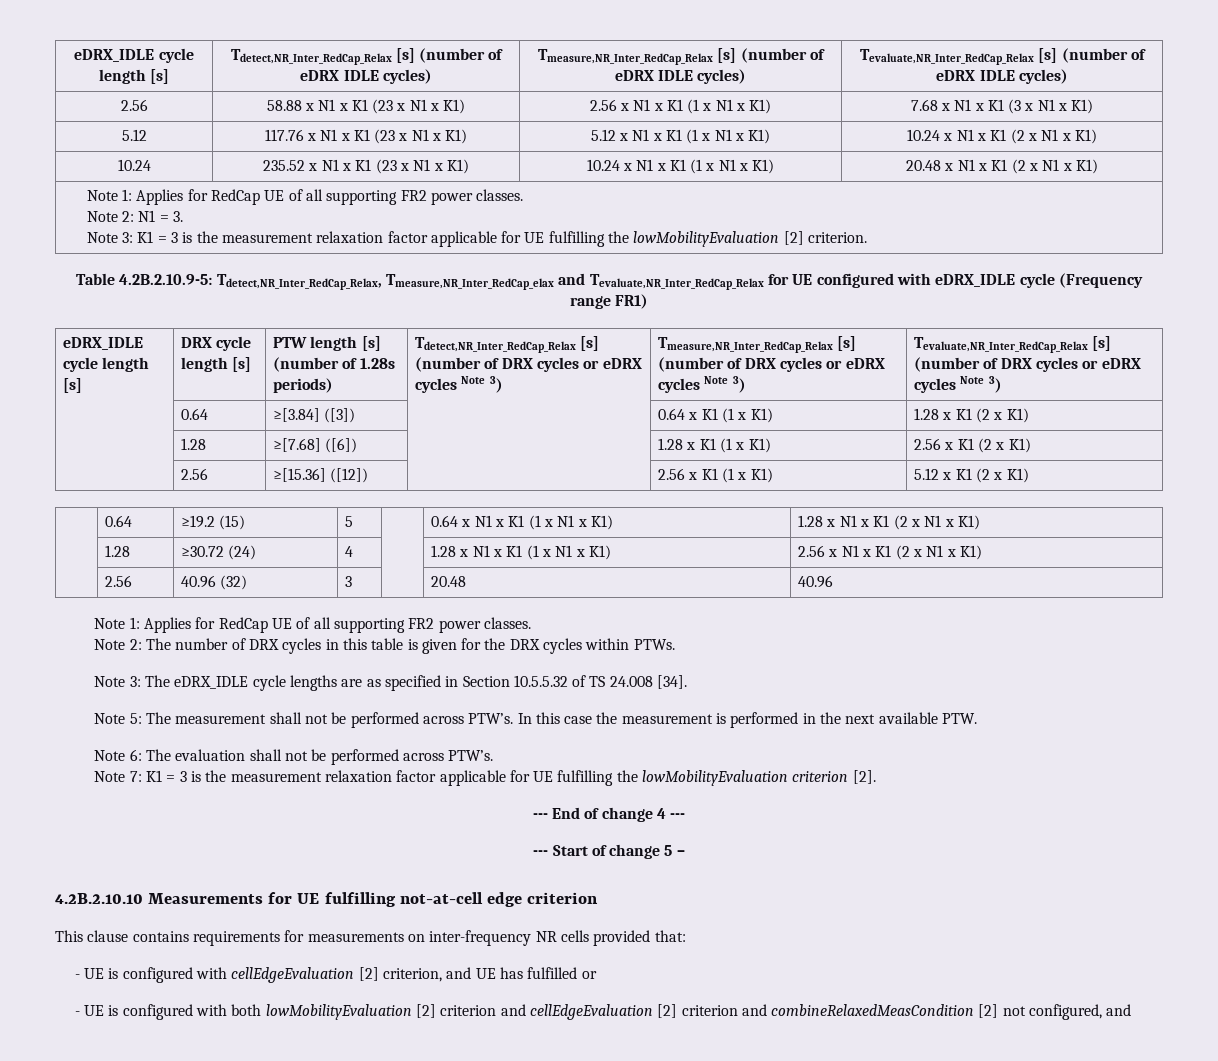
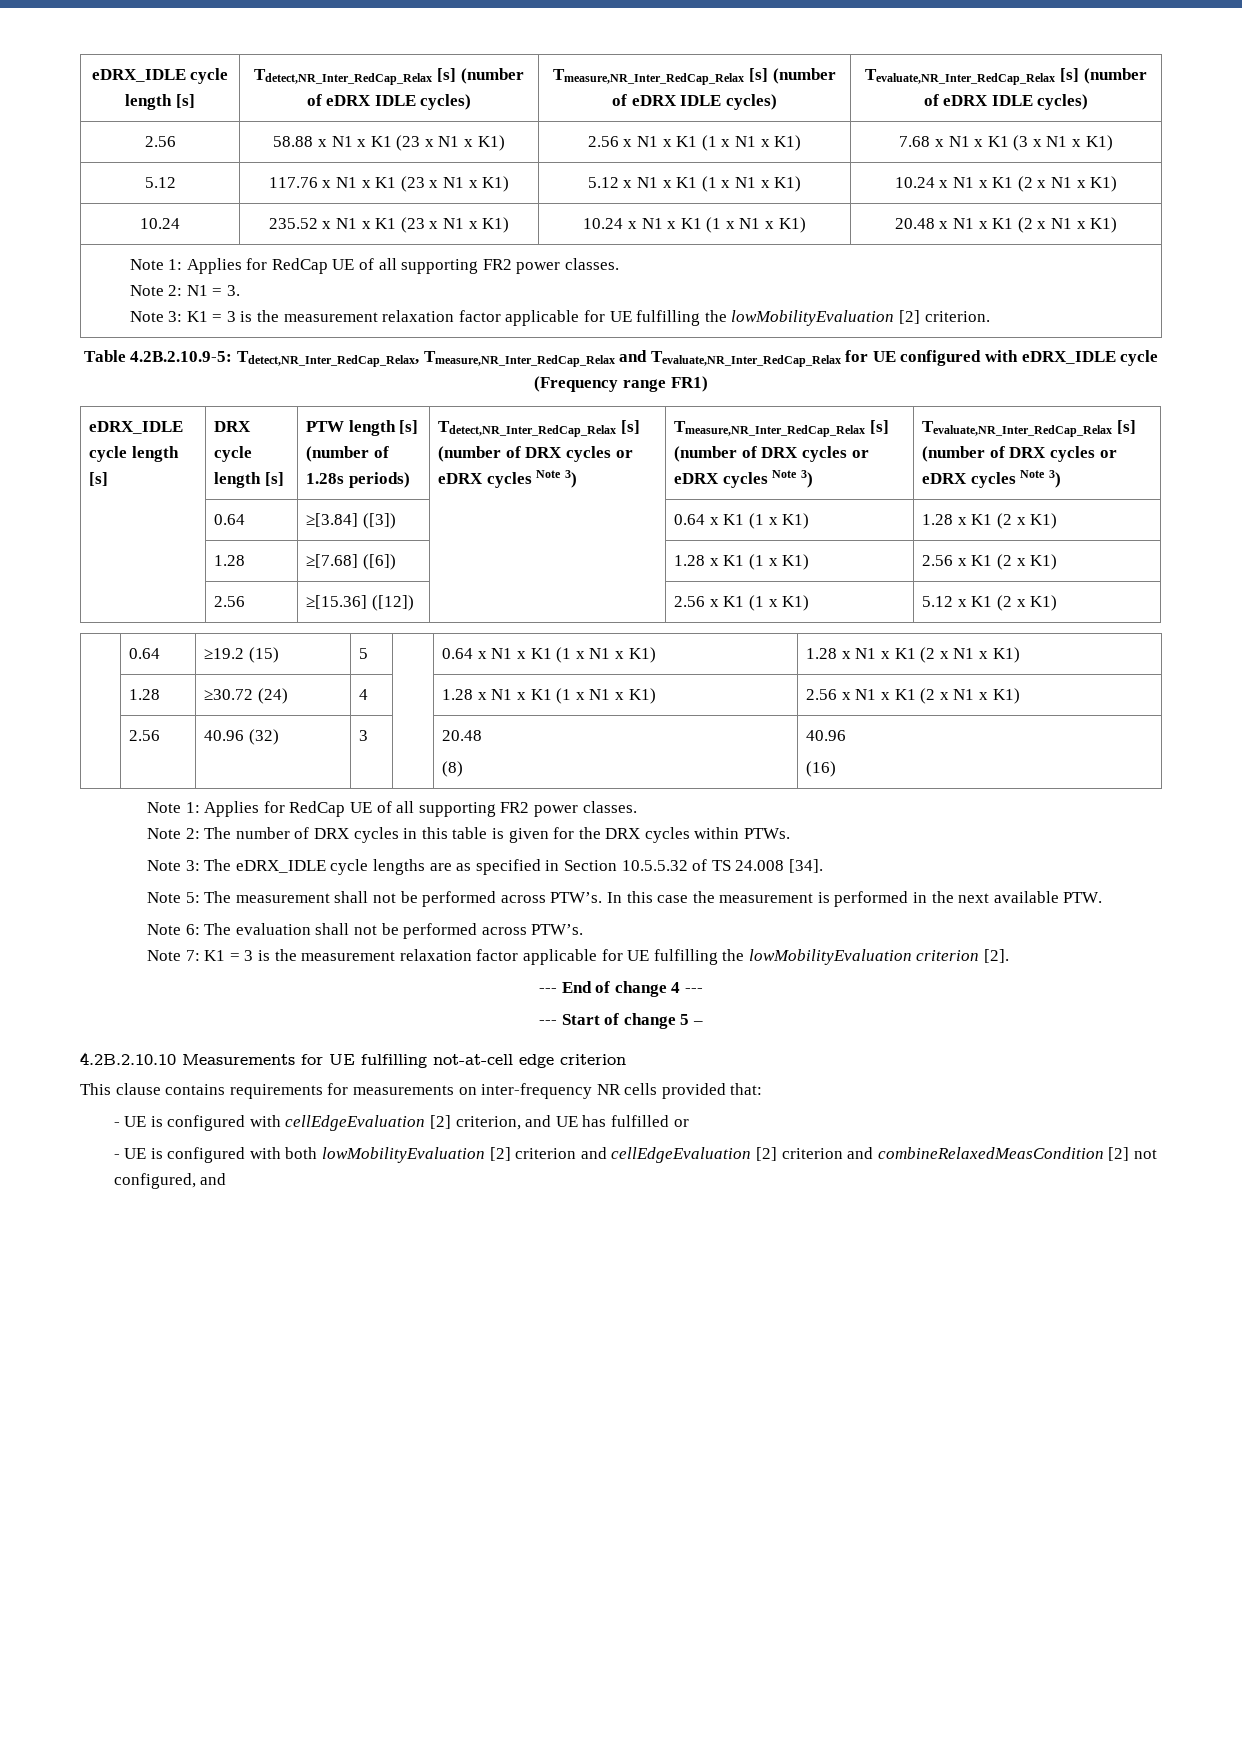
[386,274,555,290] Tmeasure,NR_Inter_RedCap_elax -> [423,351,615,367] Tmeasure,NR_Inter_RedCap_Relax
[798,575,834,588] | 40.96 -> [442,761,464,777] [806,730,847,741] [806,761,837,777] // (8) | 40.96 // (16)

